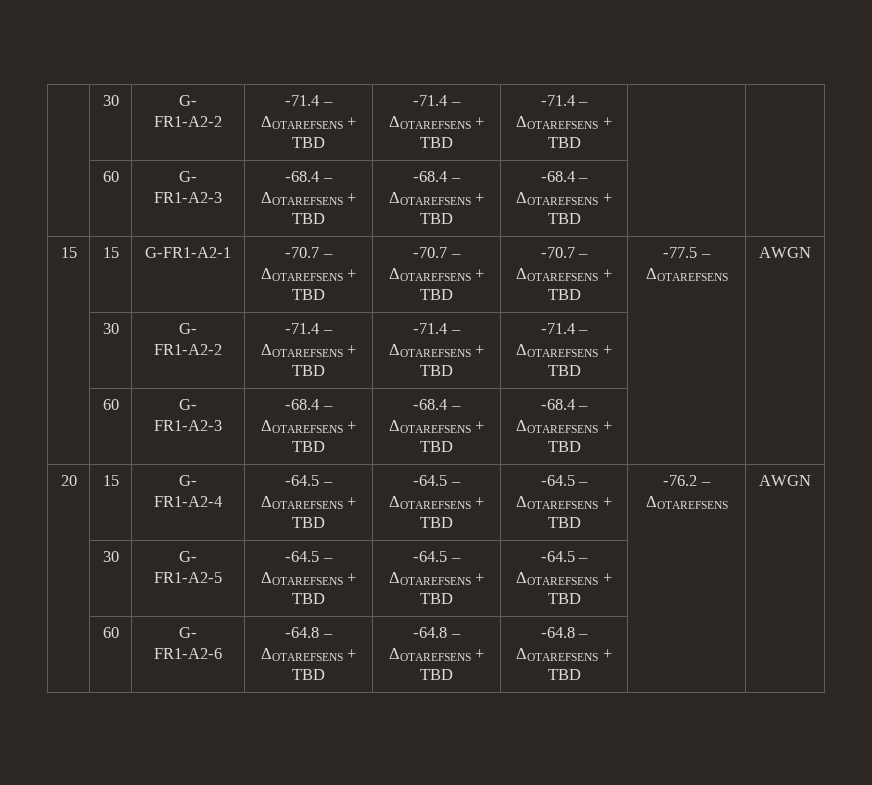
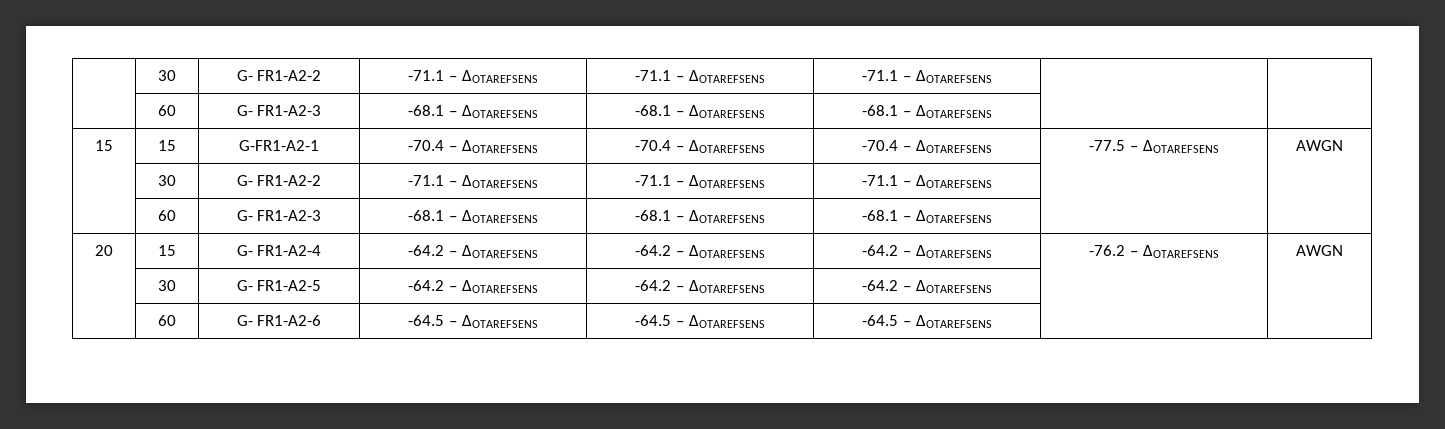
[102,95,119,106] [179,95,197,106] [154,116,222,127] [285,95,333,106] [260,116,357,129] [292,137,325,148] [413,95,461,106] [388,116,485,129] [420,137,453,148] [540,95,589,106] [516,116,612,129] [547,137,581,148] [102,171,119,182] [179,171,197,182] [154,192,222,203] [285,171,333,182] [260,192,357,205] [292,213,325,224] [413,171,461,182] [388,192,485,205] [420,213,453,224] [540,171,589,182] [516,192,612,205] [547,213,581,224] | 30 | G- FR1-A2-2 | -71.4 – ΔOTAREFSENS + TBD | -71.4 – ΔOTAREFSENS + TBD | -71.4 – ΔOTAREFSENS + TBD | | // | 60 | G- FR1-A2-3 | -68.4 – ΔOTAREFSENS + TBD | -68.4 – ΔOTAREFSENS + TBD | -68.4 – ΔOTAREFSENS + TBD -> [158,70,176,81] [236,70,322,81] [408,70,538,83] [635,70,765,83] [862,70,992,83] [158,105,176,116] [236,105,322,116] [408,105,538,118] [635,105,765,118] [862,105,992,118] | 30 | G- FR1-A2-2 | -71.1 – ΔOTAREFSENS | -71.1 – ΔOTAREFSENS | -71.1 – ΔOTAREFSENS | | // | 60 | G- FR1-A2-3 | -68.1 – ΔOTAREFSENS | -68.1 – ΔOTAREFSENS | -68.1 – ΔOTAREFSENS
[285,247,333,258] [260,268,357,281] [292,289,325,300] [413,247,461,258] [388,268,485,281] [420,289,453,300] [540,247,589,258] [516,268,612,281] [547,289,581,300] -70.7 – ΔOTAREFSENS + TBD | -70.7 – ΔOTAREFSENS + TBD | -70.7 – ΔOTAREFSENS + TBD -> [408,140,538,153] [635,140,765,153] [862,140,992,153] -70.4 – ΔOTAREFSENS | -70.4 – ΔOTAREFSENS | -70.4 – ΔOTAREFSENS
[285,323,333,334] [260,344,357,357] [292,365,325,376] [413,323,461,334] [388,344,485,357] [420,365,453,376] [540,323,589,334] [516,344,612,357] [547,365,581,376] [102,399,119,410] [179,399,197,410] [154,420,222,431] [285,399,333,410] [260,420,357,433] [292,441,325,452] [413,399,461,410] [388,420,485,433] [420,441,453,452] [540,399,589,410] [516,420,612,433] [547,441,581,452] -71.4 – ΔOTAREFSENS + TBD | -71.4 – ΔOTAREFSENS + TBD | -71.4 – ΔOTAREFSENS + TBD | | // | 60 | G- FR1-A2-3 | -68.4 – ΔOTAREFSENS + TBD | -68.4 – ΔOTAREFSENS + TBD | -68.4 – ΔOTAREFSENS + TBD -> [408,175,538,188] [635,175,765,188] [862,175,992,188] [158,210,176,221] [236,210,322,221] [408,210,538,223] [635,210,765,223] [862,210,992,223] -71.1 – ΔOTAREFSENS | -71.1 – ΔOTAREFSENS | -71.1 – ΔOTAREFSENS | | // | 60 | G- FR1-A2-3 | -68.1 – ΔOTAREFSENS | -68.1 – ΔOTAREFSENS | -68.1 – ΔOTAREFSENS
[285,475,333,486] [260,496,357,509] [292,517,325,528] [413,475,461,486] [388,496,485,509] [420,517,453,528] [540,475,589,486] [516,496,612,509] [547,517,581,528] -64.5 – ΔOTAREFSENS + TBD | -64.5 – ΔOTAREFSENS + TBD | -64.5 – ΔOTAREFSENS + TBD -> [408,245,538,258] [635,245,765,258] [862,245,992,258] -64.2 – ΔOTAREFSENS | -64.2 – ΔOTAREFSENS | -64.2 – ΔOTAREFSENS
[285,551,333,562] [260,572,357,585] [292,593,325,604] [413,551,461,562] [388,572,485,585] [420,593,453,604] [540,551,589,562] [516,572,612,585] [547,593,581,604] -64.5 – ΔOTAREFSENS + TBD | -64.5 – ΔOTAREFSENS + TBD | -64.5 – ΔOTAREFSENS + TBD -> [408,280,538,293] [635,280,765,293] [862,280,992,293] -64.2 – ΔOTAREFSENS | -64.2 – ΔOTAREFSENS | -64.2 – ΔOTAREFSENS
[285,627,333,638] [260,648,357,661] [292,669,325,680] [413,627,461,638] [388,648,485,661] [420,669,453,680] [540,627,589,638] [516,648,612,661] [547,669,581,680] -64.8 – ΔOTAREFSENS + TBD | -64.8 – ΔOTAREFSENS + TBD | -64.8 – ΔOTAREFSENS + TBD -> [408,315,538,328] [635,315,765,328] [862,315,992,328] -64.5 – ΔOTAREFSENS | -64.5 – ΔOTAREFSENS | -64.5 – ΔOTAREFSENS

